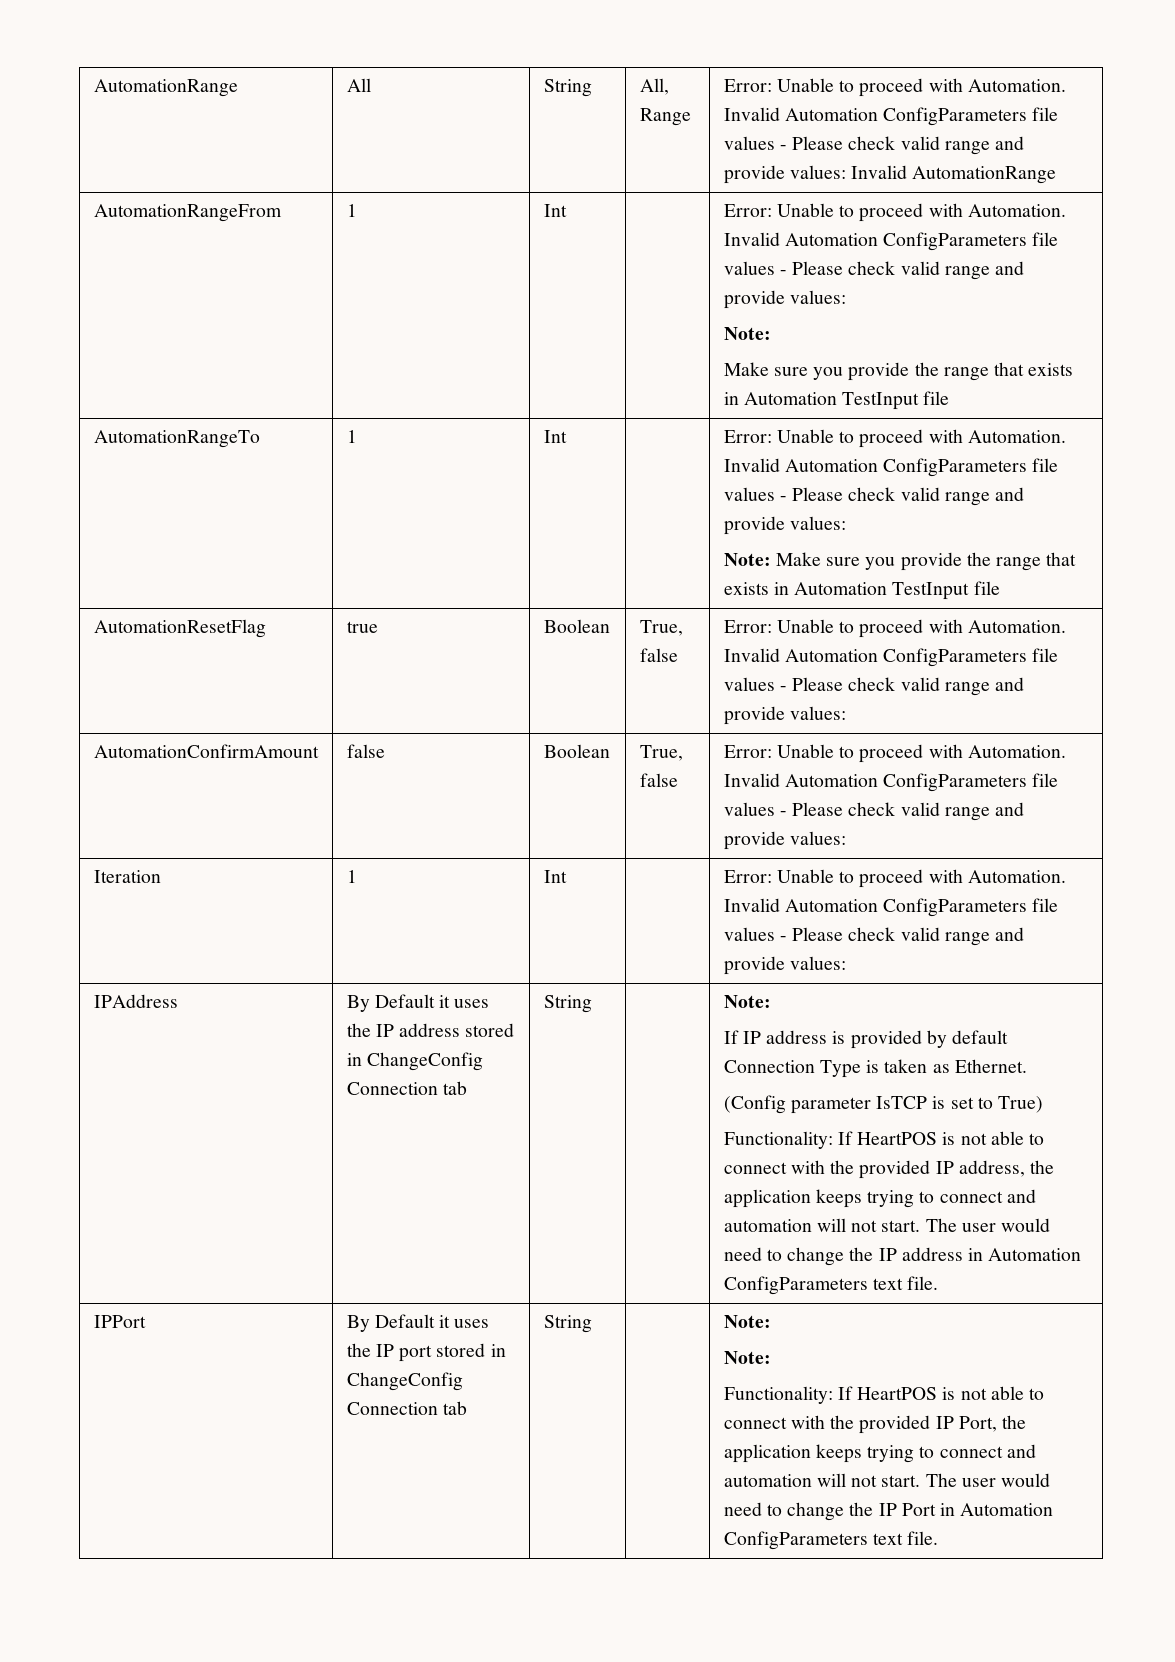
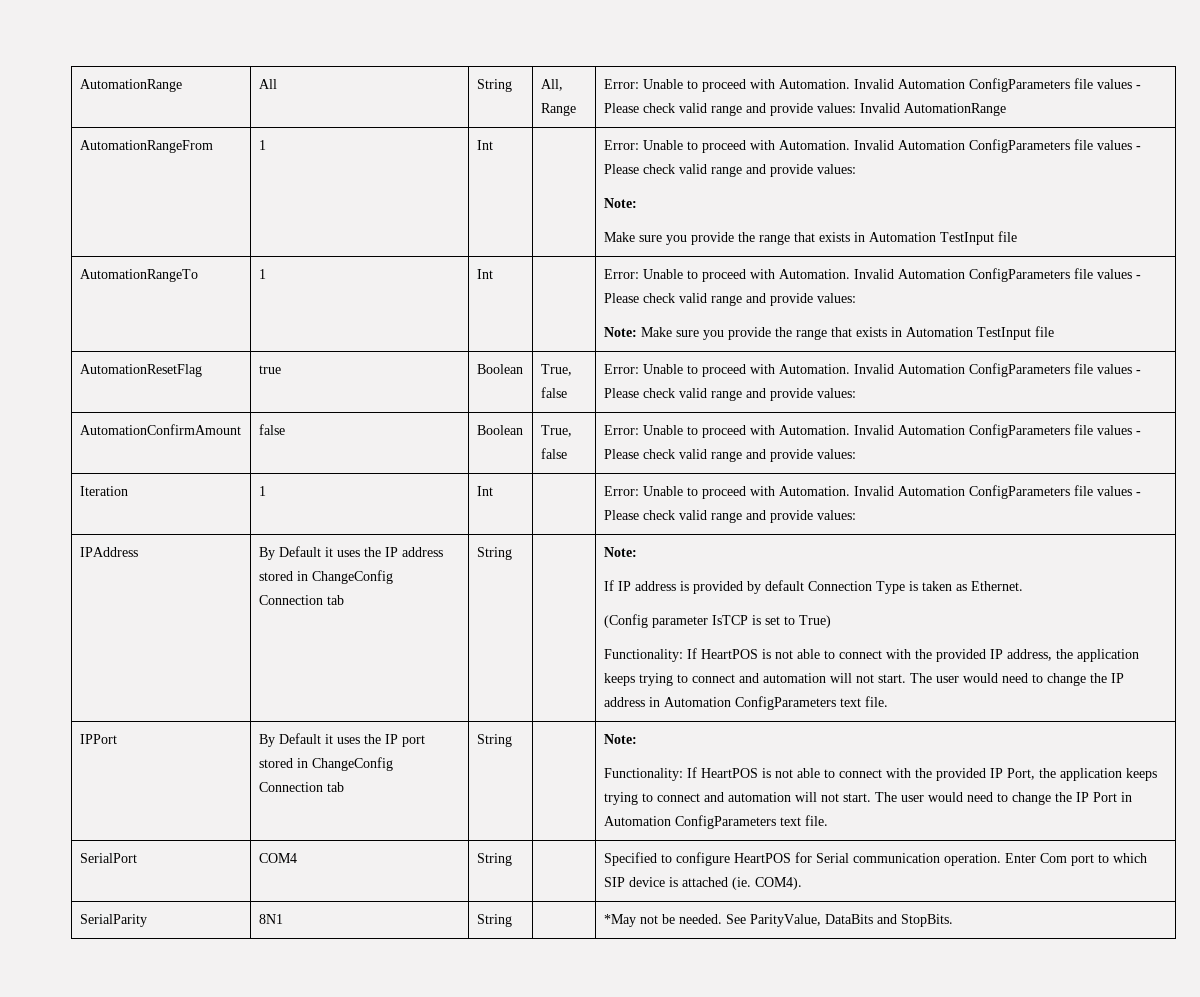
[723,1351,771,1364] // Note: -> (637, 739) none
(939, 1538) none -> [79,853,137,863] [258,853,297,863] [476,853,512,866] [603,852,1147,866] [603,877,802,890] [79,914,147,927] [258,914,283,924] [476,914,512,927] [603,914,953,927] // SerialPort | COM4 | String | | Specified to configure HeartPOS for Serial communication operation. Enter Com port to which SIP device is attached (ie. COM4). // SerialParity | 8N1 | String | | *May not be needed. See ParityValue, DataBits and StopBits.

